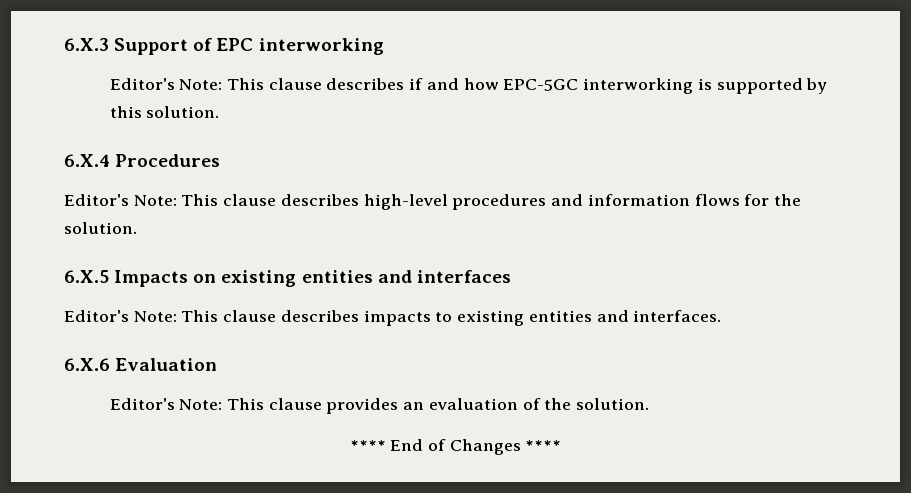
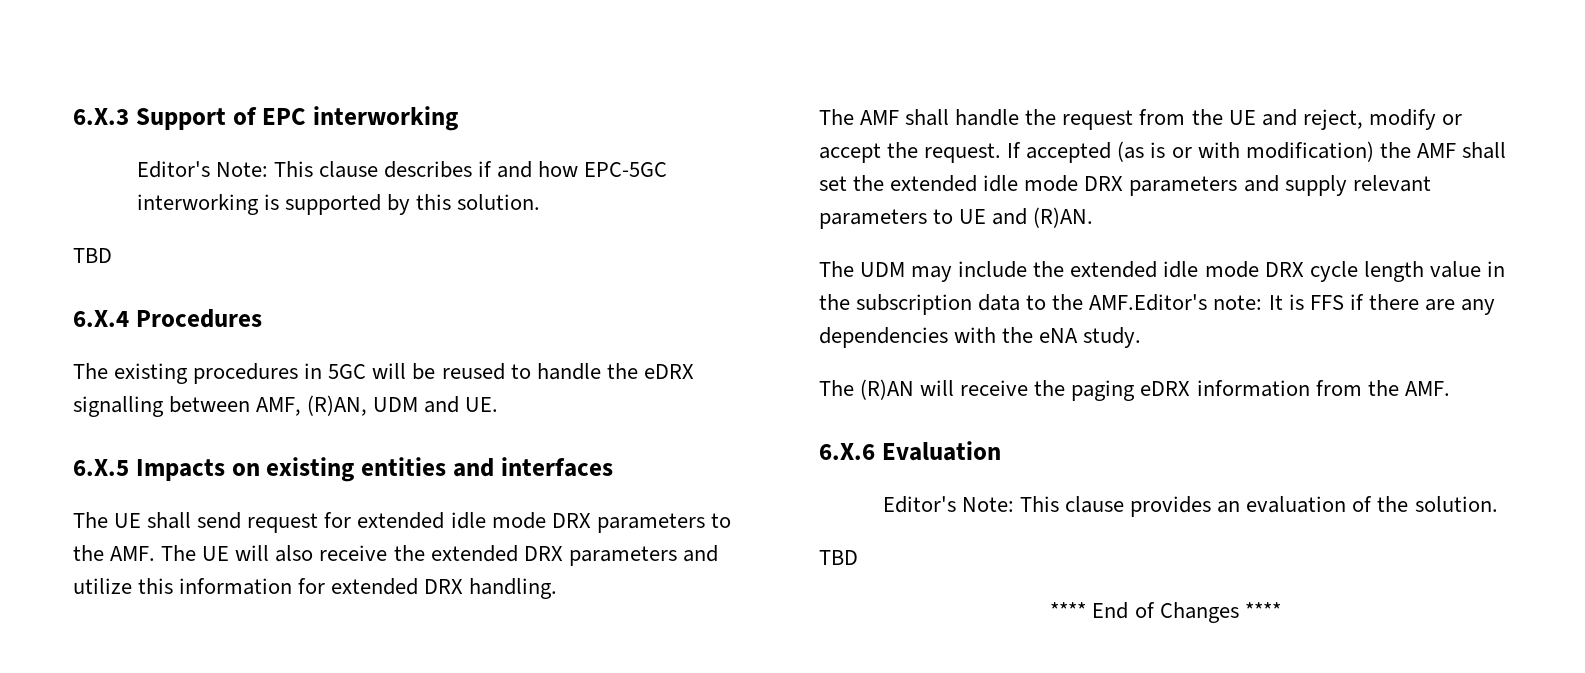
(220, 112) none -> [73,248,112,263] // TBD
[64,194,801,210] [64,222,137,234] Editor's Note: This clause describes high-level procedures and information flows for the solution. -> [73,363,694,384] [73,395,499,417] The existing procedures in 5GC will be reused to handle the eDRX signalling between AMF, (R)AN, UDM and UE.
[64,310,722,326] Editor's Note: This clause describes impacts to existing entities and interfaces. -> [73,512,731,533] [73,545,718,566] [73,578,558,599] [819,109,1462,130] [819,141,1506,163] [819,175,1431,196] [819,207,1094,229] [819,261,1505,282] [819,294,1495,315] [819,327,1142,348] [819,379,1450,401] The UE shall send request for extended idle mode DRX parameters to the AMF. The UE will also receive the extended DRX parameters and utilize this information for extended DRX handling. // The AMF shall handle the request from the UE and reject, modify or accept the request. If accepted (as is or with modification) the AMF shall set the extended idle mode DRX parameters and supply relevant parameters to UE and (R)AN. // The UDM may include the extended idle mode DRX cycle length value in the subscription data to the AMF.Editor's note: It is FFS if there are any dependencies with the eNA study. // The (R)AN will receive the paging eDRX information from the AMF.
(650, 404) none -> [819,550,858,565] // TBD

